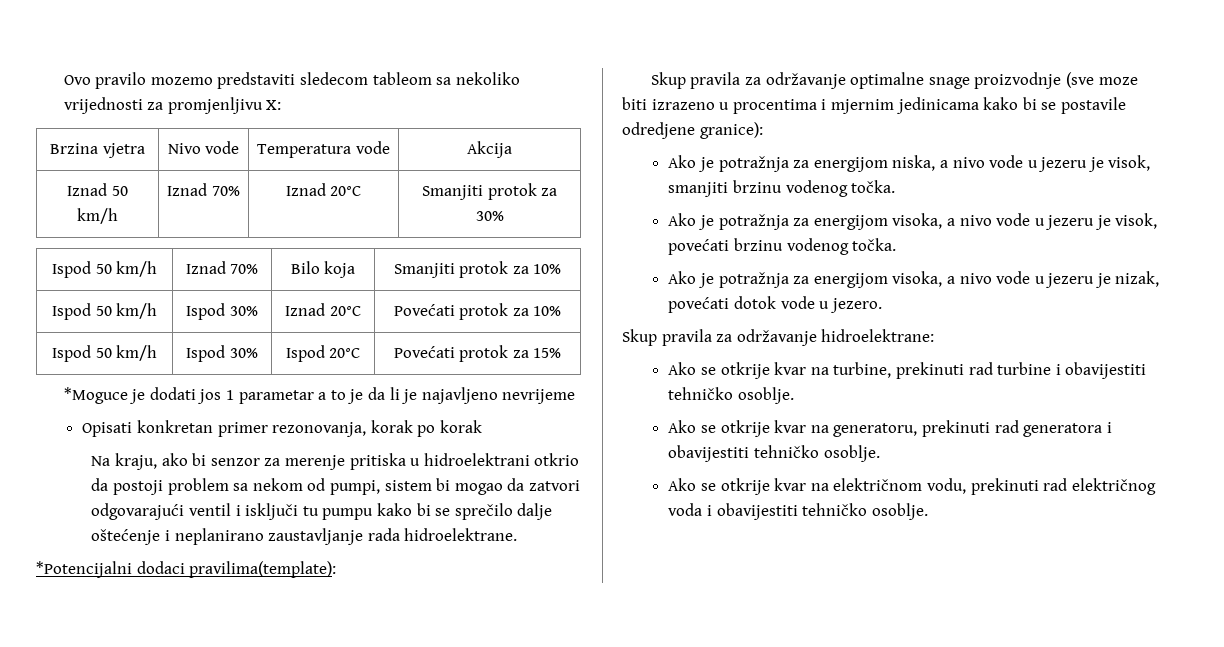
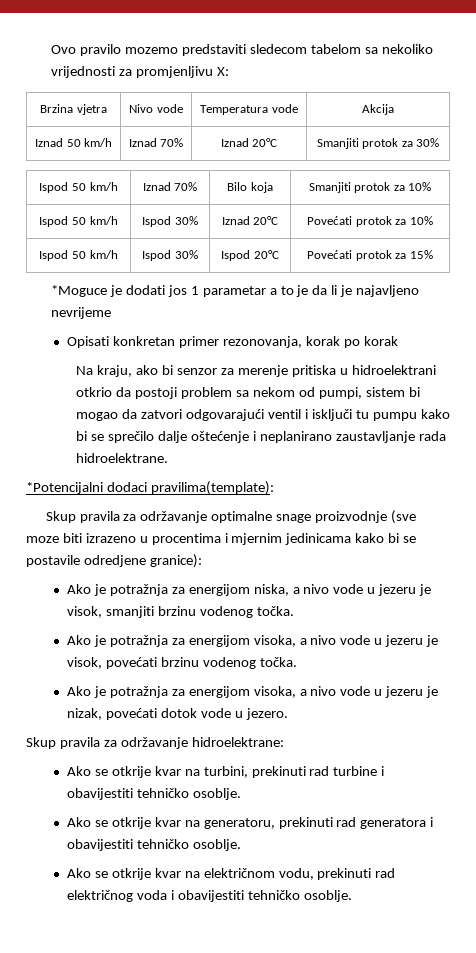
[372,72,432,85] tableom -> [310,44,361,54] tabelom
[833,362,892,378] turbine, -> [203,766,248,778] turbini,

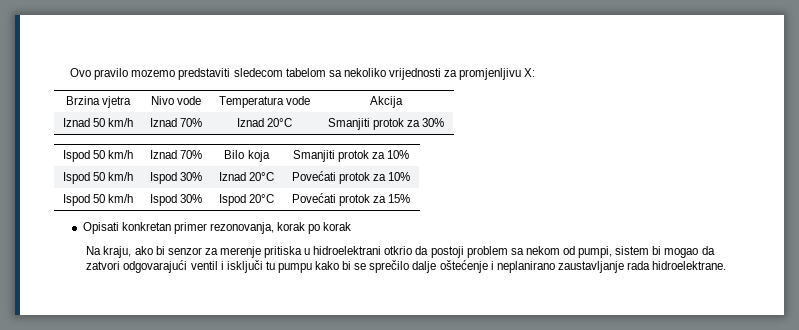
[51,285,420,297] [51,307,112,319] // *Moguce je dodati jos 1 parametar a to je da li je najavljeno nevrijeme -> (411, 198) none
[26,481,274,495] [45,510,416,524] [26,533,417,545] [26,554,202,568] [67,584,432,596] [67,606,294,618] [67,635,439,647] [67,657,297,669] [67,686,439,698] [67,708,288,720] [26,737,284,749] [67,766,385,778] [67,788,241,800] [67,817,434,829] [67,839,241,851] [67,868,396,880] [67,890,352,902] // *Potencijalni dodaci pravilima(template): // Skup pravila za održavanje optimalne snage proizvodnje (sve moze biti izrazeno u procentima i mjernim jedinicama kako bi se postavile odredjene granice): // Ako je potražnja za energijom niska, a nivo vode u jezeru je visok, smanjiti brzinu vodenog točka. // Ako je potražnja za energijom visoka, a nivo vode u jezeru je visok, povećati brzinu vodenog točka. // Ako je potražnja za energijom visoka, a nivo vode u jezeru je nizak, povećati dotok vode u jezero. // Skup pravila za održavanje hidroelektrane: // Ako se otkrije kvar na turbini, prekinuti rad turbine i obavijestiti tehničko osoblje. // Ako se otkrije kvar na generatoru, prekinuti rad generatora i obavijestiti tehničko osoblje. // Ako se otkrije kvar na električnom vodu, prekinuti rad električnog voda i obavijestiti tehničko osoblje. -> (727, 265) none

